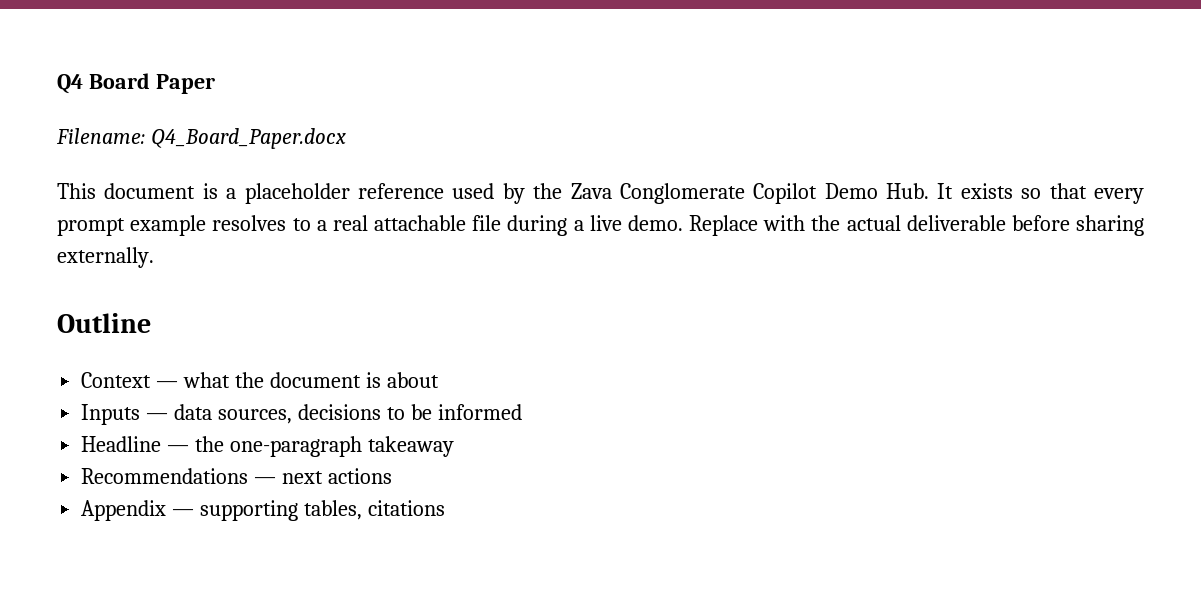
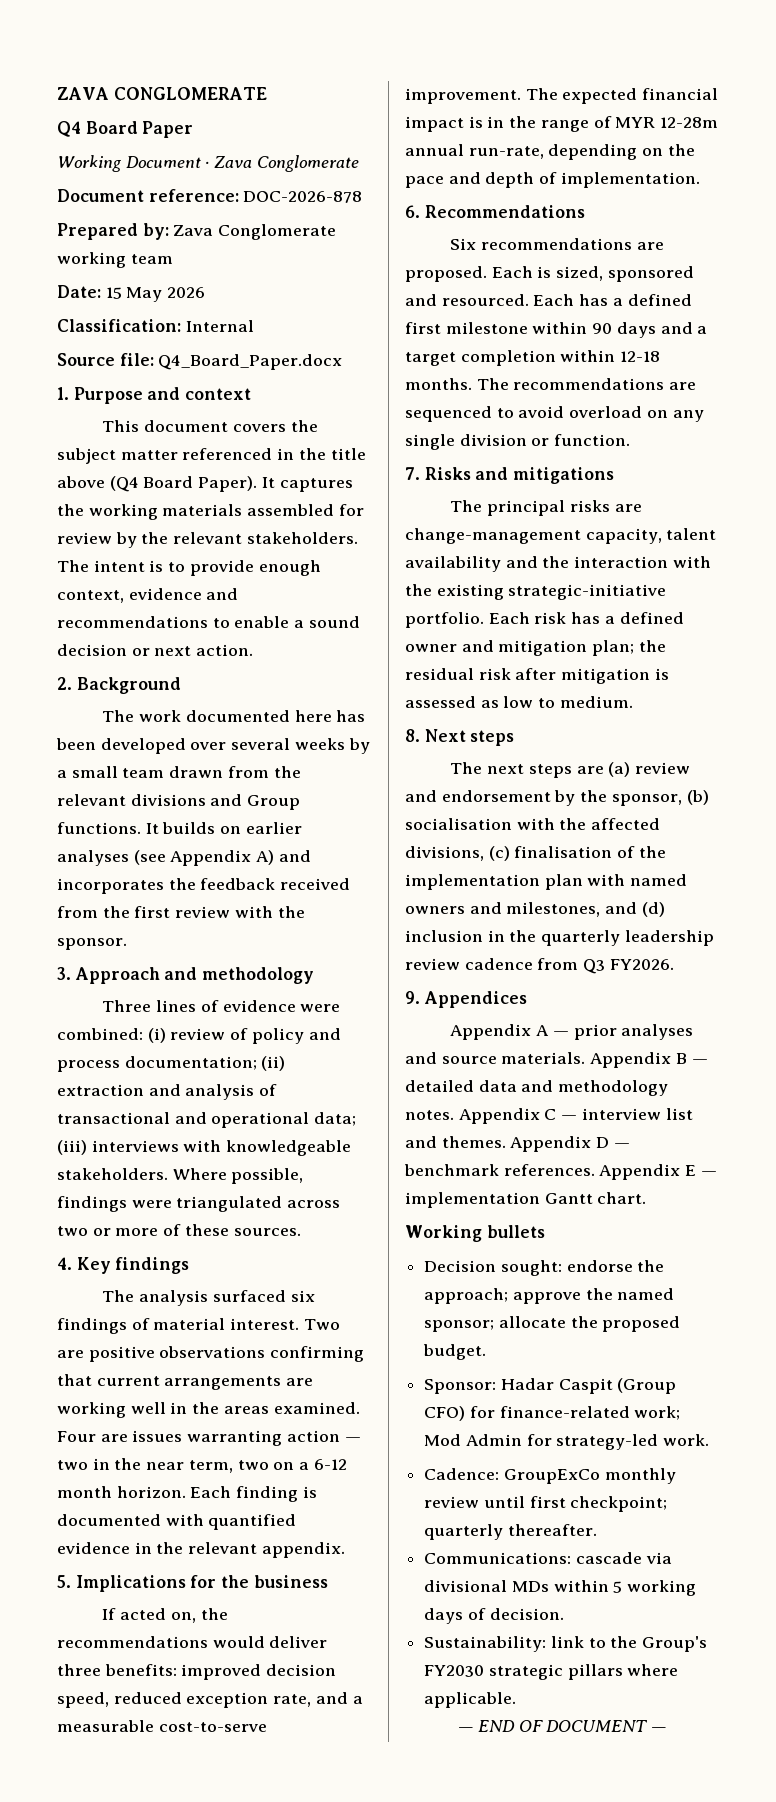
(57, 84) none -> [57,87,267,100] ZAVA CONGLOMERATE //
[56,128,346,149] [57,183,1145,204] [57,215,1144,236] [57,247,154,268] [57,313,151,333] [81,372,439,388] [81,404,522,425] [81,436,454,457] [81,468,393,484] [81,500,445,521] Filename: Q4_Board_Paper.docx // This document is a placeholder reference used by the Zava Conglomerate Copilot Demo Hub. It exists so that every prompt example resolves to a real attachable file during a live demo. Replace with the actual deliverable before sharing externally. // Outline // Context — what the document is about // Inputs — data sources, decisions to be informed // Headline — the one-paragraph takeaway // Recommendations — next actions // Appendix — supporting tables, citations -> [57,155,359,172] [57,189,363,203] [57,223,337,240] [57,252,173,268] [57,285,206,302] [57,319,254,332] [57,353,343,370] [57,387,252,404] [102,420,318,432] [57,448,366,464] [57,476,353,492] [57,504,364,520] [57,532,358,548] [57,560,321,576] [57,588,239,603] [57,616,360,628] [57,644,254,656] [57,677,181,694] [102,710,366,722] [56,738,370,754] [57,766,301,778] [57,794,301,810] [57,822,302,834] [57,850,311,866] [57,878,351,894] [57,906,305,918] [57,938,127,950] [57,967,315,984] [102,1000,341,1012] [57,1028,341,1044] [57,1056,286,1072] [57,1084,278,1100] [57,1112,357,1128] [57,1140,352,1156] [57,1168,304,1184] [57,1196,341,1212] [57,1224,301,1236] [57,1257,190,1274] [102,1290,315,1306] [57,1318,340,1334] [57,1346,365,1362] [57,1374,314,1390] [57,1402,360,1418] [57,1430,361,1446] [57,1458,347,1473] [57,1486,317,1502] [57,1514,297,1530] [57,1542,345,1558] [57,1575,328,1592] [102,1608,228,1623] [57,1636,328,1648] [57,1664,337,1680] [57,1692,363,1708] [57,1720,267,1732] [405,88,719,104] [405,116,719,132] [405,144,695,160] [405,172,700,188] [405,205,585,218] [450,238,664,250] [405,266,694,282] [405,294,692,306] [405,322,708,338] [405,350,661,366] [405,378,697,390] [405,406,704,422] [405,434,631,450] [405,467,615,484] [450,500,642,516] [405,528,717,544] [405,556,711,572] [405,584,667,600] [405,612,684,628] [405,640,666,656] [405,668,669,684] [405,696,633,708] [405,729,515,746] [450,762,690,778] [405,790,709,806] [405,818,661,830] [405,846,666,861] [405,874,688,890] [405,902,665,917] [405,930,714,946] [405,958,674,974] [405,991,527,1008] [450,1024,694,1040] [405,1052,708,1068] [405,1080,669,1096] [405,1108,693,1124] [405,1136,630,1152] [404,1164,717,1180] [405,1192,647,1208] [405,1225,545,1242] [424,1260,665,1276] [424,1288,675,1304] [424,1316,681,1332] [423,1344,487,1360] [424,1378,677,1394] [424,1406,681,1421] [424,1434,710,1450] [424,1468,676,1484] [424,1496,668,1512] [424,1524,597,1540] [424,1552,672,1564] [424,1580,697,1596] [424,1608,564,1624] [424,1636,708,1652] [424,1664,679,1680] [424,1692,517,1708] [458,1720,666,1732] Working Document · Zava Conglomerate // Document reference: DOC-2026-878 // Prepared by: Zava Conglomerate working team // Date: 15 May 2026 // Classification: Internal // Source file: Q4_Board_Paper.docx // 1. Purpose and context // This document covers the subject matter referenced in the title above (Q4 Board Paper). It captures the working materials assembled for review by the relevant stakeholders. The intent is to provide enough context, evidence and recommendations to enable a sound decision or next action. // 2. Background // The work documented here has been developed over several weeks by a small team drawn from the relevant divisions and Group functions. It builds on earlier analyses (see Appendix A) and incorporates the feedback received from the first review with the sponsor. // 3. Approach and methodology // Three lines of evidence were combined: (i) review of policy and process documentation; (ii) extraction and analysis of transactional and operational data; (iii) interviews with knowledgeable stakeholders. Where possible, findings were triangulated across two or more of these sources. // 4. Key findings // The analysis surfaced six findings of material interest. Two are positive observations confirming that current arrangements are working well in the areas examined. Four are issues warranting action — two in the near term, two on a 6-12 month horizon. Each finding is documented with quantified evidence in the relevant appendix. // 5. Implications for the business // If acted on, the recommendations would deliver three benefits: improved decision speed, reduced exception rate, and a measurable cost-to-serve improvement. The expected financial impact is in the range of MYR 12-28m annual run-rate, depending on the pace and depth of implementation. // 6. Recommendations // Six recommendations are proposed. Each is sized, sponsored and resourced. Each has a defined first milestone within 90 days and a target completion within 12-18 months. The recommendations are sequenced to avoid overload on any single division or function. // 7. Risks and mitigations // The principal risks are change-management capacity, talent availability and the interaction with the existing strategic-initiative portfolio. Each risk has a defined owner and mitigation plan; the residual risk after mitigation is assessed as low to medium. // 8. Next steps // The next steps are (a) review and endorsement by the sponsor, (b) socialisation with the affected divisions, (c) finalisation of the implementation plan with named owners and milestones, and (d) inclusion in the quarterly leadership review cadence from Q3 FY2026. // 9. Appendices // Appendix A — prior analyses and source materials. Appendix B — detailed data and methodology notes. Appendix C — interview list and themes. Appendix D — benchmark references. Appendix E — implementation Gantt chart. // Working bullets // Decision sought: endorse the approach; approve the named sponsor; allocate the proposed budget. // Sponsor: Hadar Caspit (Group CFO) for finance-related work; Mod Admin for strategy-led work. // Cadence: GroupExCo monthly review until first checkpoint; quarterly thereafter. // Communications: cascade via divisional MDs within 5 working days of decision. // Sustainability: link to the Group's FY2030 strategic pillars where applicable. // — END OF DOCUMENT —

